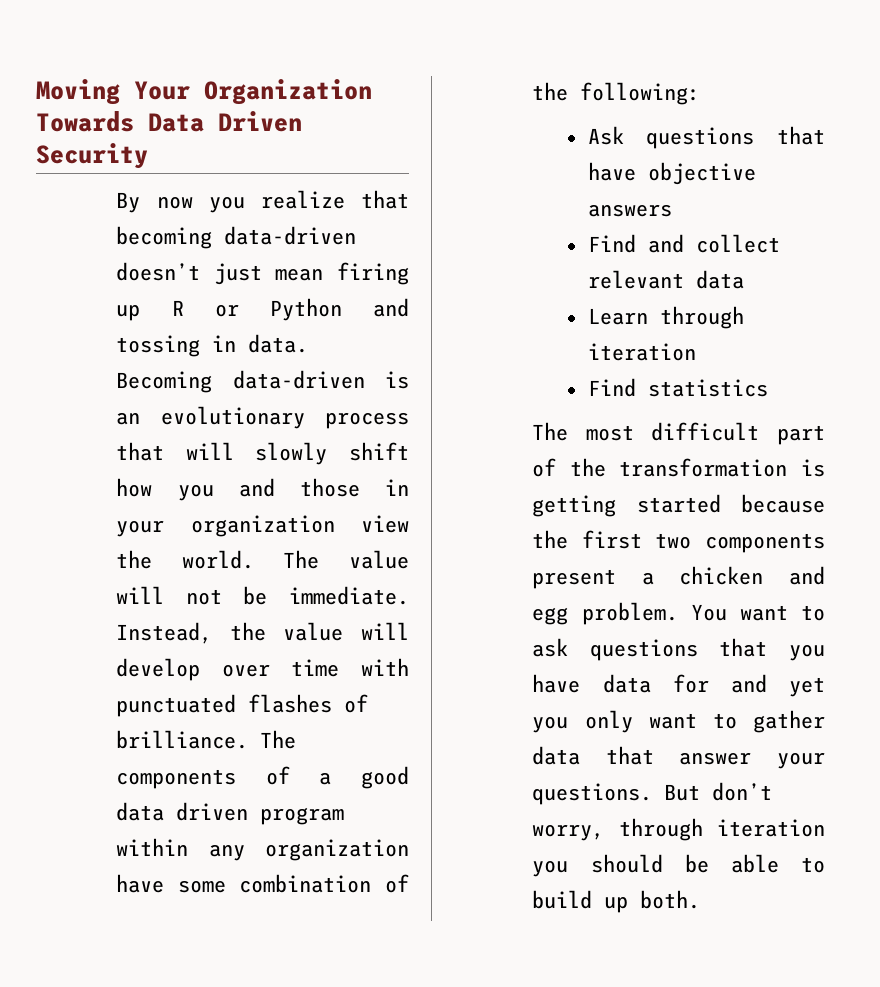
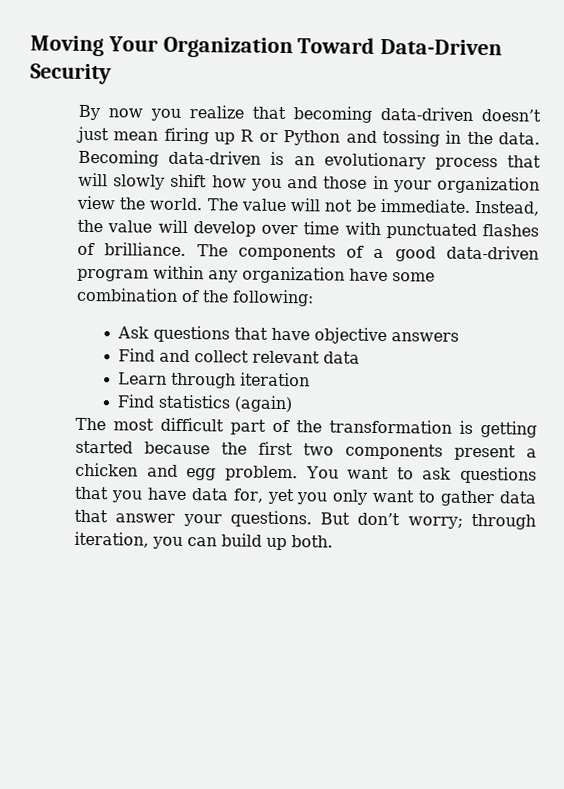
[36,111,302,132] Towards Data Driven -> [297,37,503,56] Toward Data-Driven
(237, 343) none -> [466,131,493,145] the
[116,802,249,821] data driven -> [445,245,539,260] data-driven
(768, 388) none -> [234,395,293,413] (again)
[672,674,767,693] for and -> [232,488,264,503] for,
[532,818,825,841] [532,854,825,877] worry, through iteration you should be able to -> [407,513,536,530] [74,531,218,549] worry; through iteration, you can

